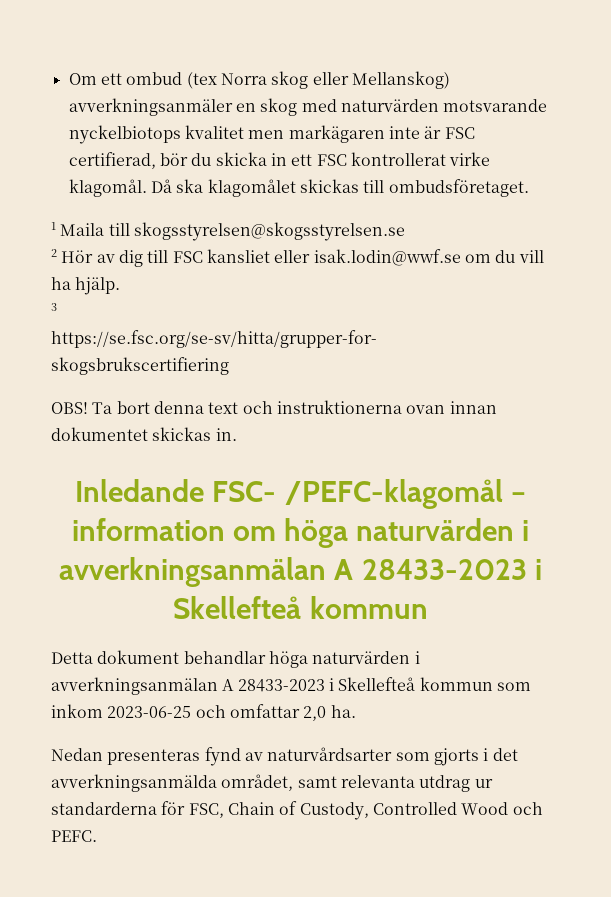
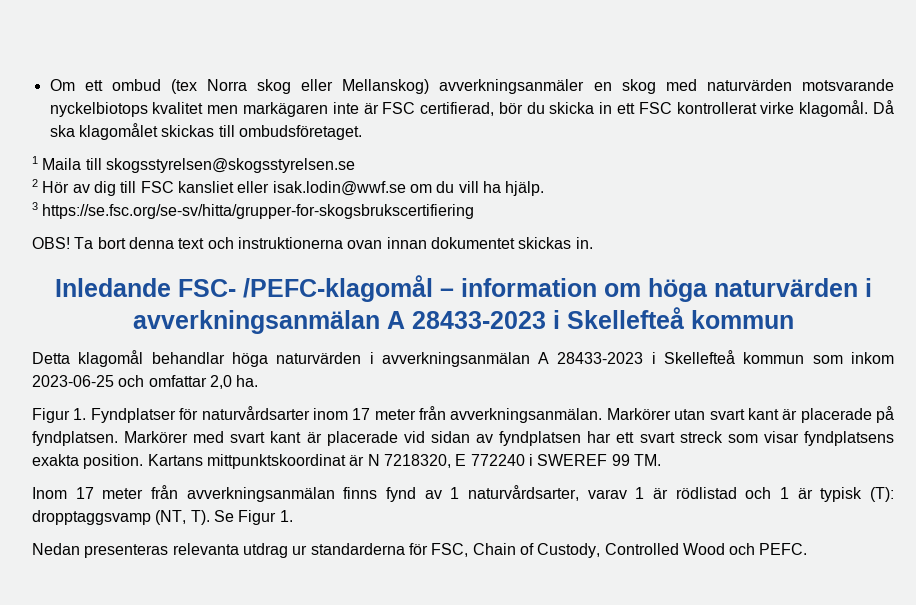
[97,650,180,664] dokument -> [78,350,144,367] klagomål
[51,747,518,766] [51,774,337,792] Nedan presenteras fynd av naturvårdsarter som gjorts i det avverkningsanmälda området, samt -> [32,406,894,423] [32,431,895,446] [32,454,661,469] [32,485,894,502] [32,510,293,525] [32,543,169,558] Figur 1. Fyndplatser för naturvårdsarter inom 17 meter från avverkningsanmälan. Markörer utan svart kant är placerade på fyndplatsen. Markörer med svart kant är placerade vid sidan av fyndplatsen har ett svart streck som visar fyndplatsens exakta position. Kartans mittpunktskoordinat är N 7218320, E 772240 i SWEREF 99 TM. // Inom 17 meter från avverkningsanmälan finns fynd av 1 naturvårdsarter, varav 1 är rödlistad och 1 är typisk (T): dropptaggsvamp (NT, T). Se Figur 1. // Nedan presenteras

